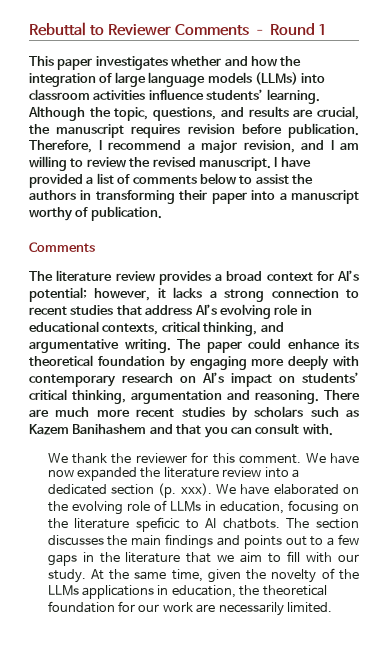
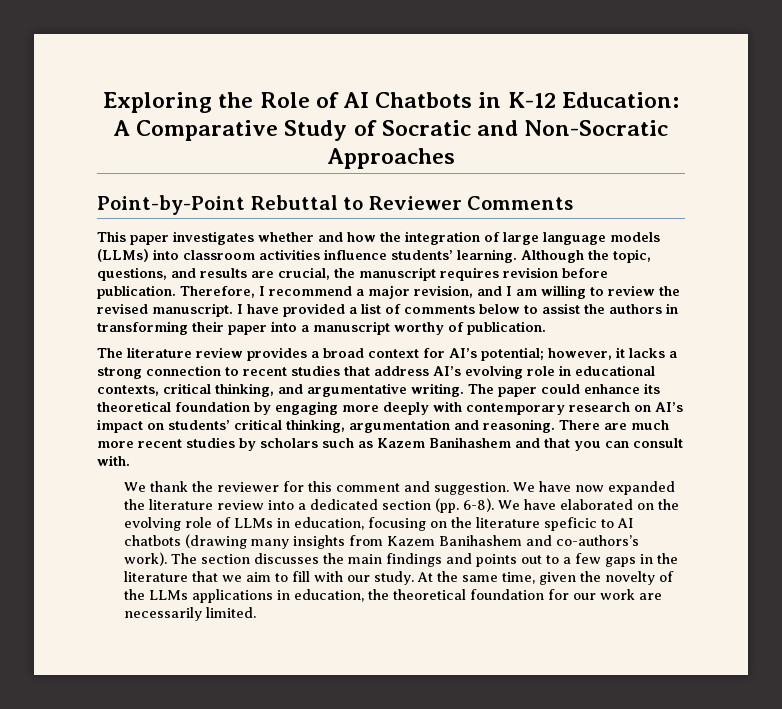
(29, 29) none -> [103,92,679,113] [112,120,669,141] [326,148,455,169] [97,195,245,215] Exploring the Role of AI Chatbots in K-12 Education: A Comparative Study of Socratic and Non-Socratic Approaches // Point-by-Point
[252,23,328,36] – Round 1 -> (574, 203) none
[29,242,95,252] // Comments -> (546, 328) none
[239,454,302,464] comment. -> [335,481,509,495] comment and suggestion.
[158,483,212,498] (p. xxx). -> [434,498,494,513] (pp. 6-8).
[222,518,280,529] chatbots. -> [123,534,639,549] [123,552,167,566] chatbots (drawing many insights from Kazem Banihashem and co-authors’s work).

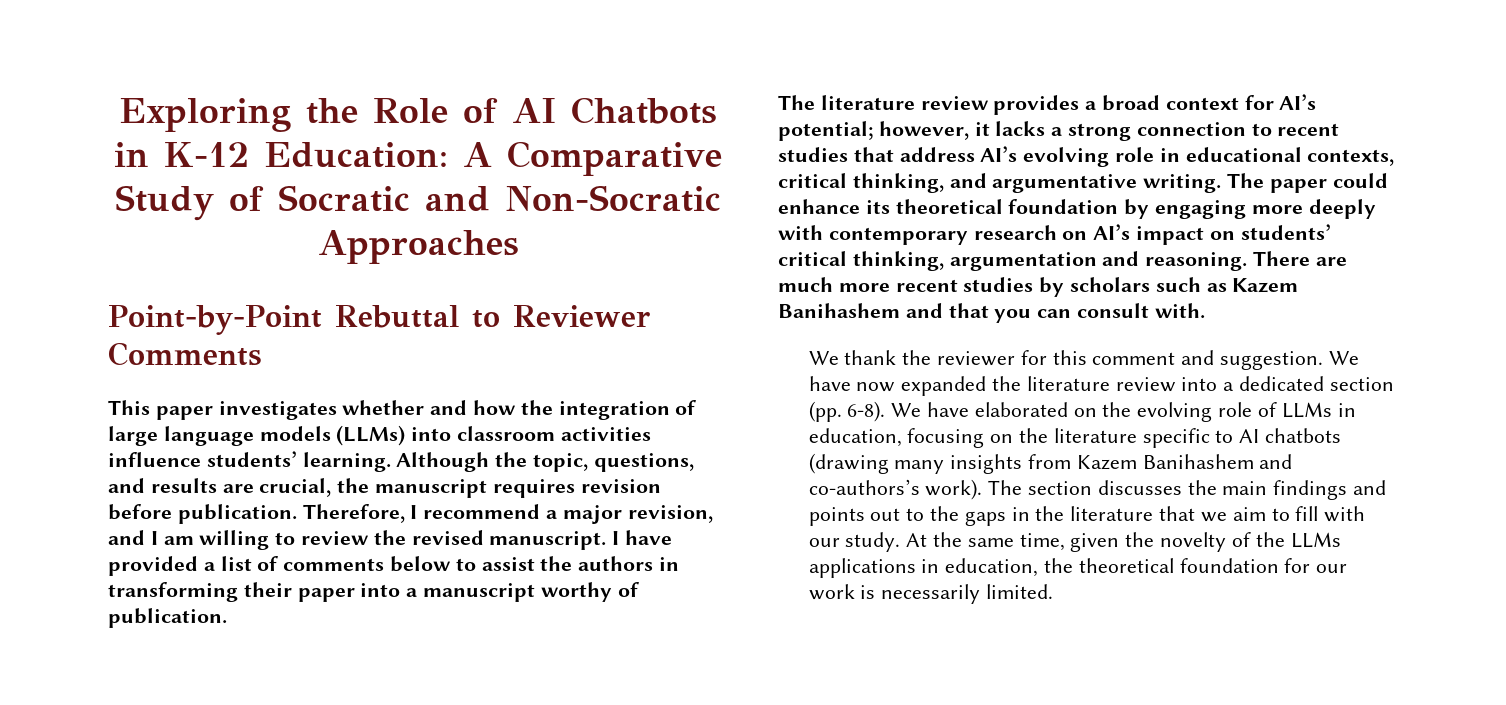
[543,517,597,531] speficic -> [1142,428,1210,448] specific
[562,553,601,564] a few -> [930,506,960,521] the
[638,593,662,600] are -> [860,585,876,599] is

